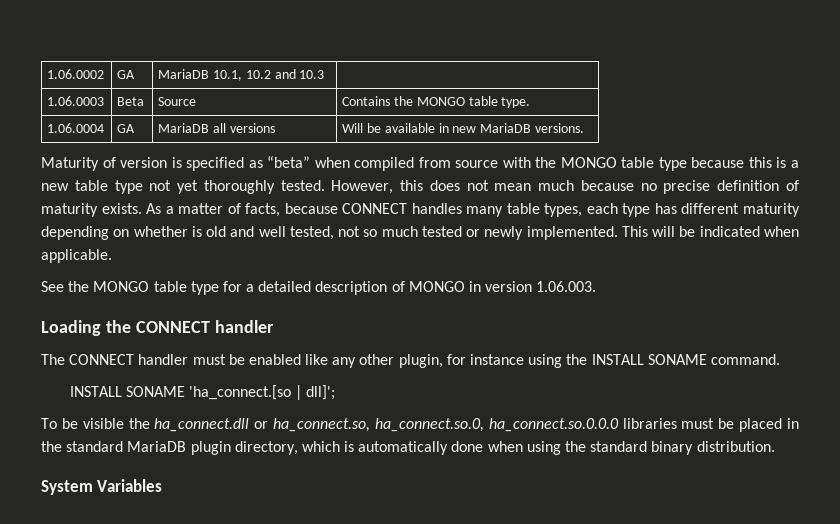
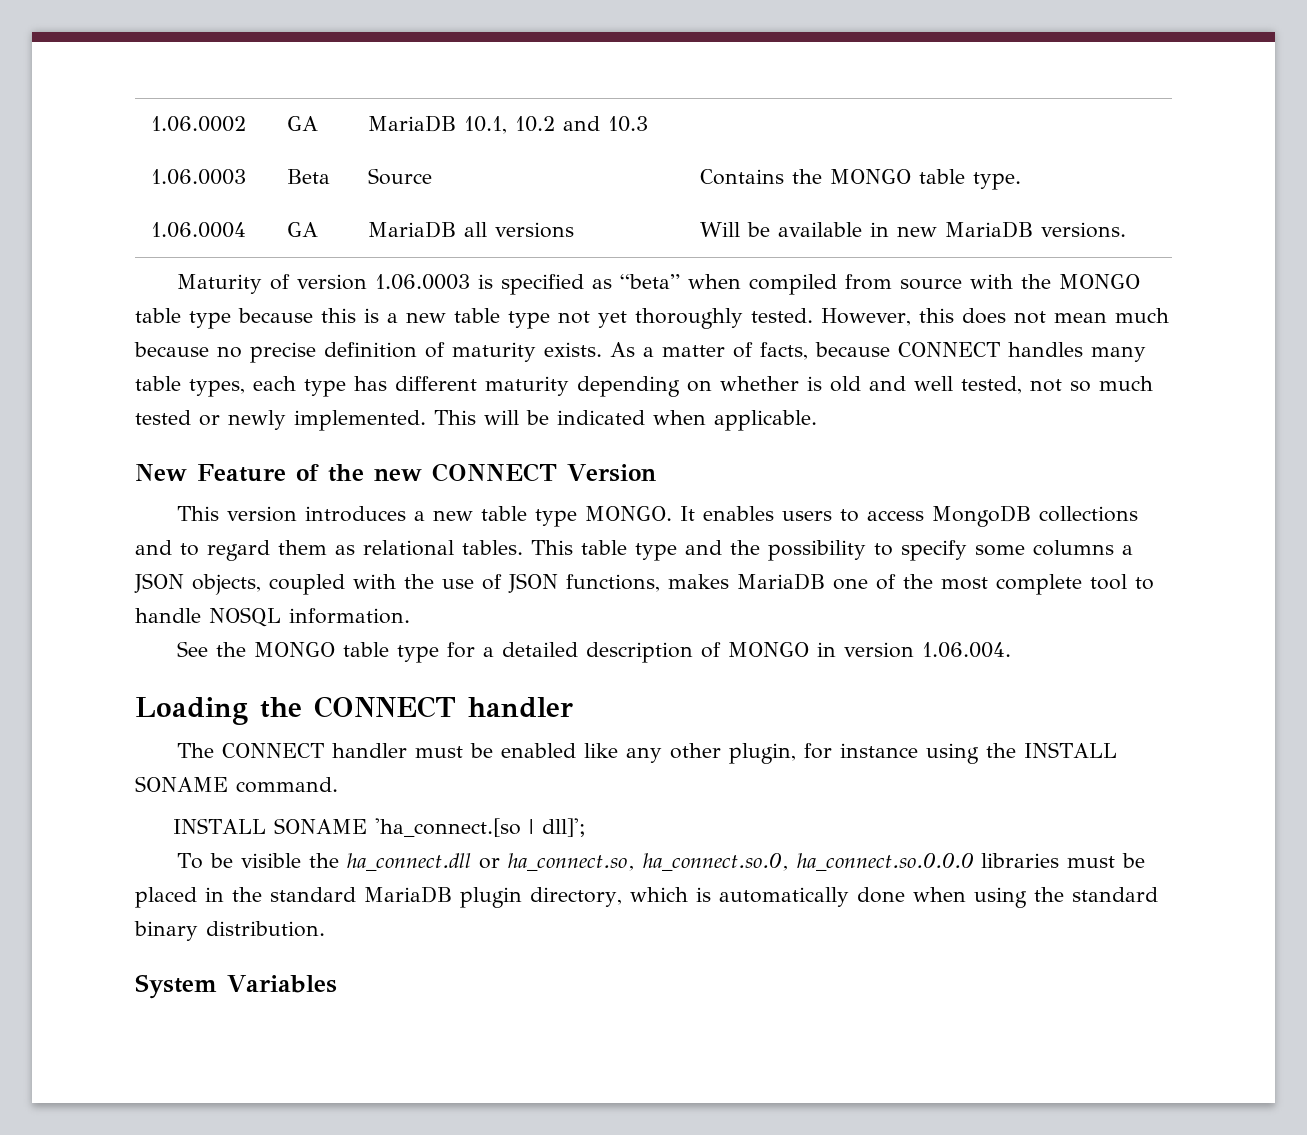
(168, 162) none -> [375,274,471,290] 1.06.0003
(112, 256) none -> [135,463,656,482] [177,505,1139,527] [135,540,1133,561] [134,573,1154,595] [135,607,410,627] // New Feature of the new CONNECT Version // This version introduces a new table type MONGO. It enables users to access MongoDB collections and to regard them as relational tables. This table type and the possibility to specify some columns a JSON objects, coupled with the use of JSON functions, makes MariaDB one of the most complete tool to handle NOSQL information.
[536,281,597,292] 1.06.003. -> [922,642,1012,658] 1.06.004.

